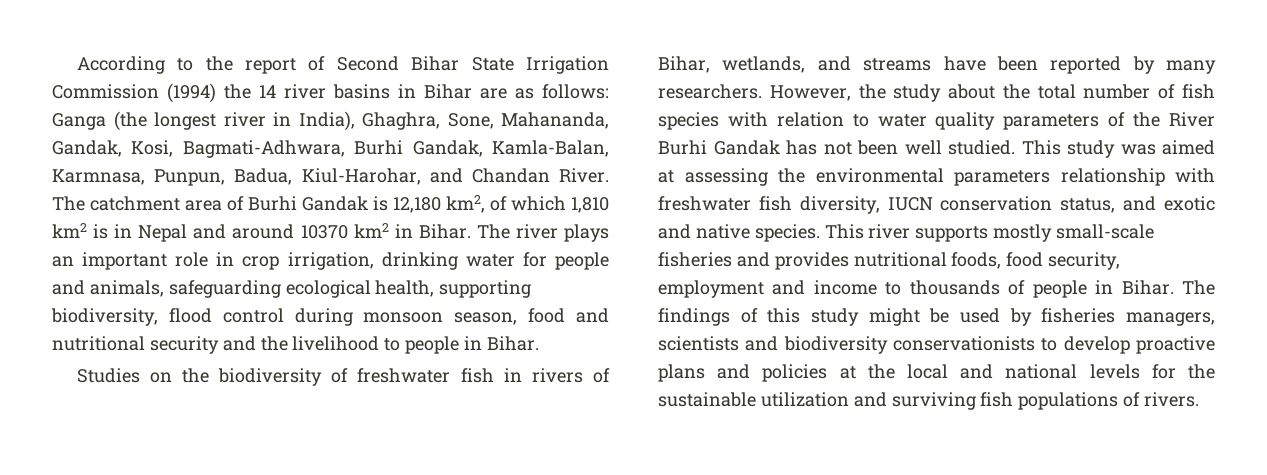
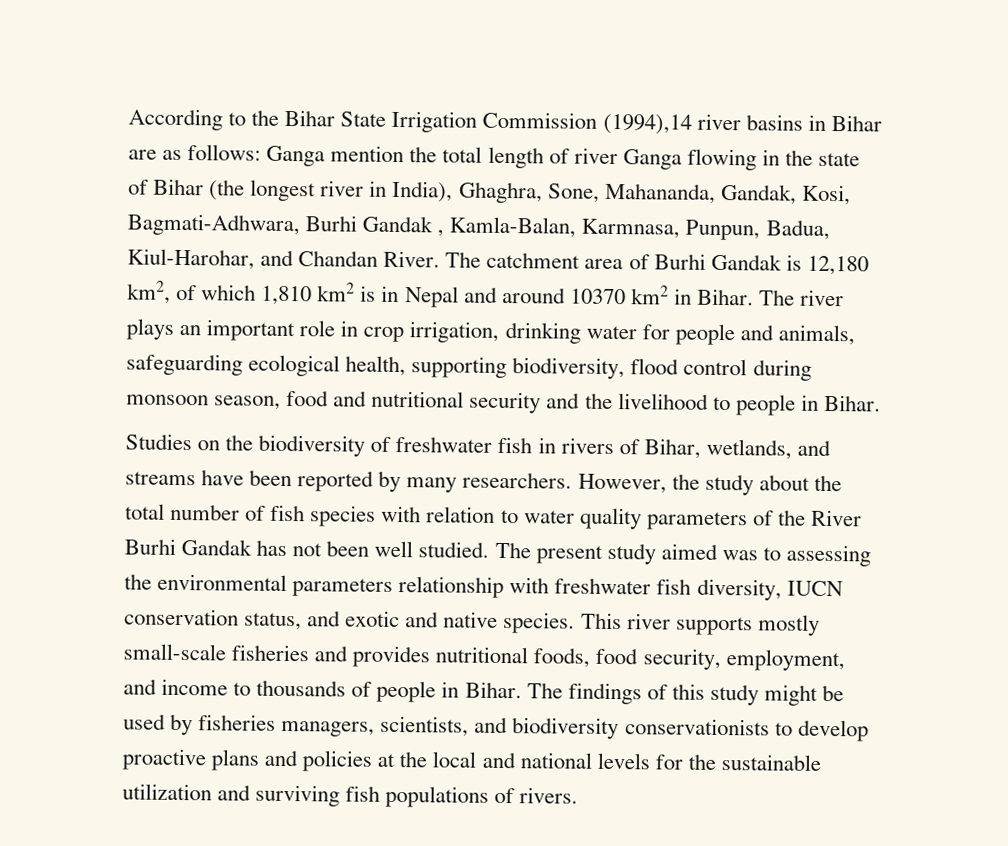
[245,56,399,74] report of Second -> (280, 117) none
[167,83,276,103] (1994) the 14 -> [602,113,692,135] (1994),14
(106, 121) none -> [330,145,861,171] [128,178,205,196] mention the total length of river Ganga flowing in the state of Bihar
[412,140,483,157] Gandak, -> [362,215,445,237] Gandak ,
[1021,140,1215,158] [658,170,674,183] This study was aimed at -> [494,541,781,565] The present study aimed was to
[658,280,764,298] employment -> [725,649,845,672] employment,
[658,336,739,351] scientists -> [380,715,470,737] scientists,

